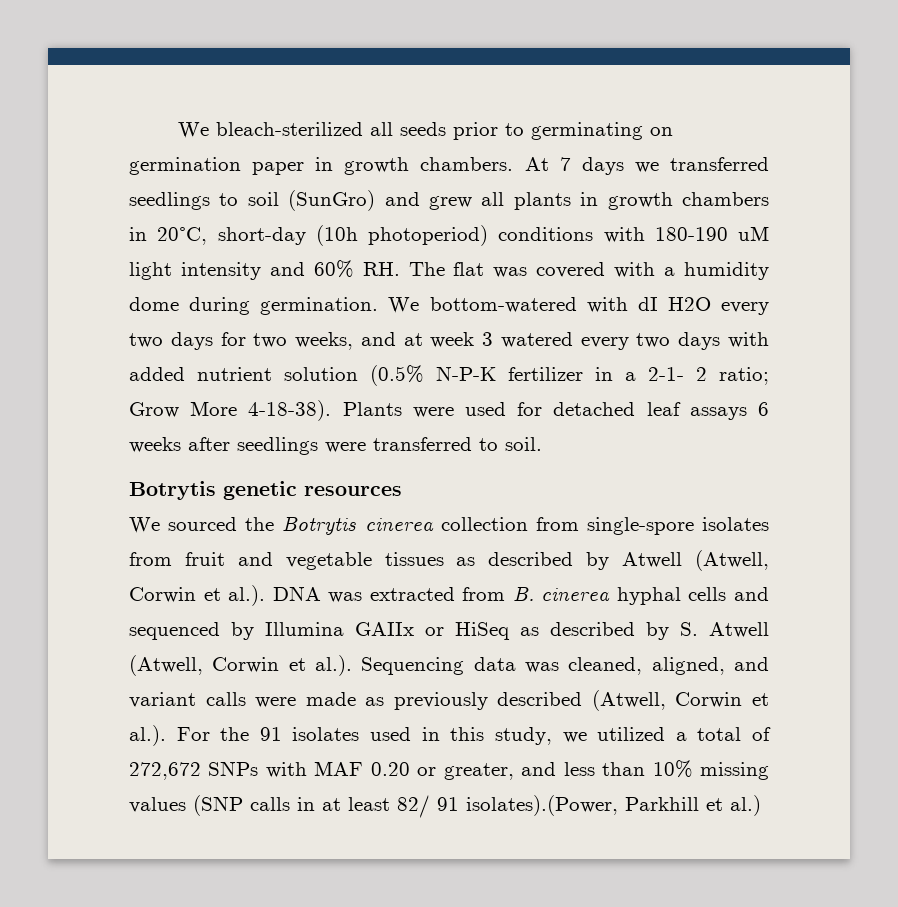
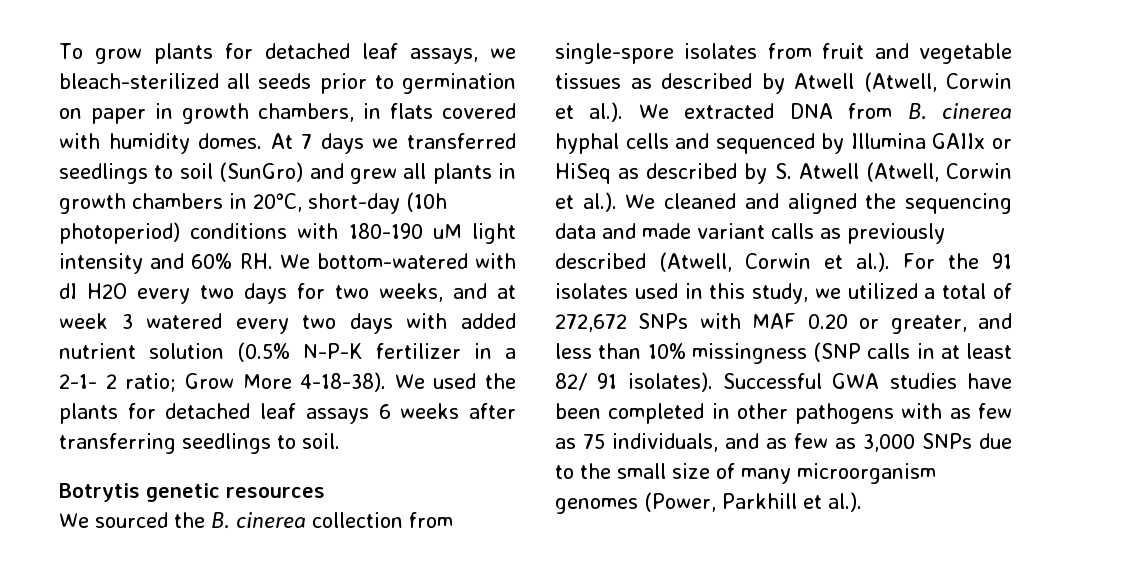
[177,122,209,138] We -> [59,43,516,64] To grow plants for detached leaf assays, we
[530,122,673,140] [129,157,514,175] germinating on germination paper in growth chambers. -> [401,73,516,94] [59,103,516,124] [59,133,263,154] germination on paper in growth chambers, in flats covered with humidity domes.
[408,262,769,280] [129,297,379,315] The flat was covered with a humidity dome during germination. -> (273, 261) none
[342,402,506,418] Plants were used -> [394,373,516,389] [59,403,118,424] We used the plants
[237,437,472,455] seedlings were transferred -> [59,433,271,454] transferring seedlings
[282,517,357,535] Botrytis -> [210,512,230,529] B.
[272,586,455,603] DNA was extracted -> [638,103,833,119] We extracted DNA
[361,657,769,675] [129,692,356,708] Sequencing data was cleaned, aligned, and variant calls were made -> [625,193,1012,214] [555,223,814,239] We cleaned and aligned the sequencing data and made variant calls
[700,762,769,780] [129,797,186,813] missing values -> [691,343,807,364] missingness
[466,795,618,816] isolates).(Power, -> [627,372,1012,392] [555,403,1012,424] [555,433,1012,452] [555,463,936,484] [555,492,716,514] isolates). Successful GWA studies have been completed in other pathogens with as few as 75 individuals, and as few as 3,000 SNPs due to the small size of many microorganism genomes (Power,
[730,795,761,816] al.) -> [828,492,862,512] al.).

